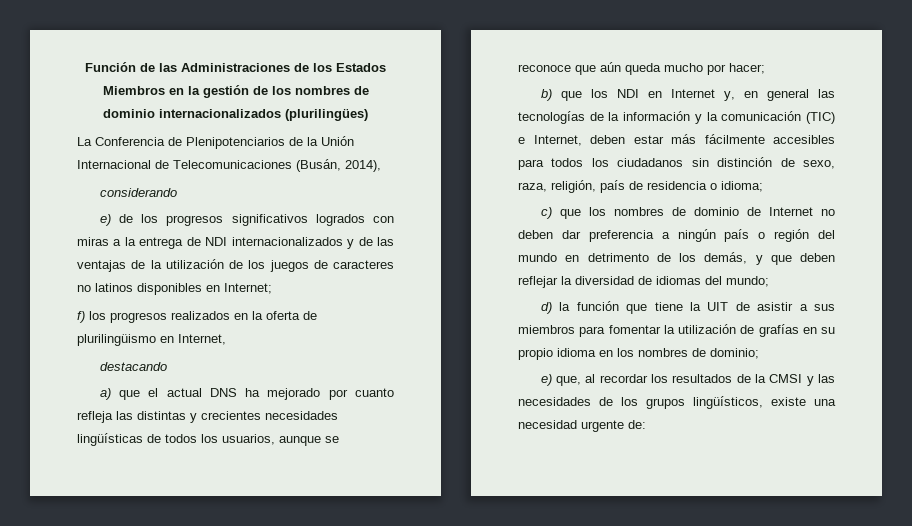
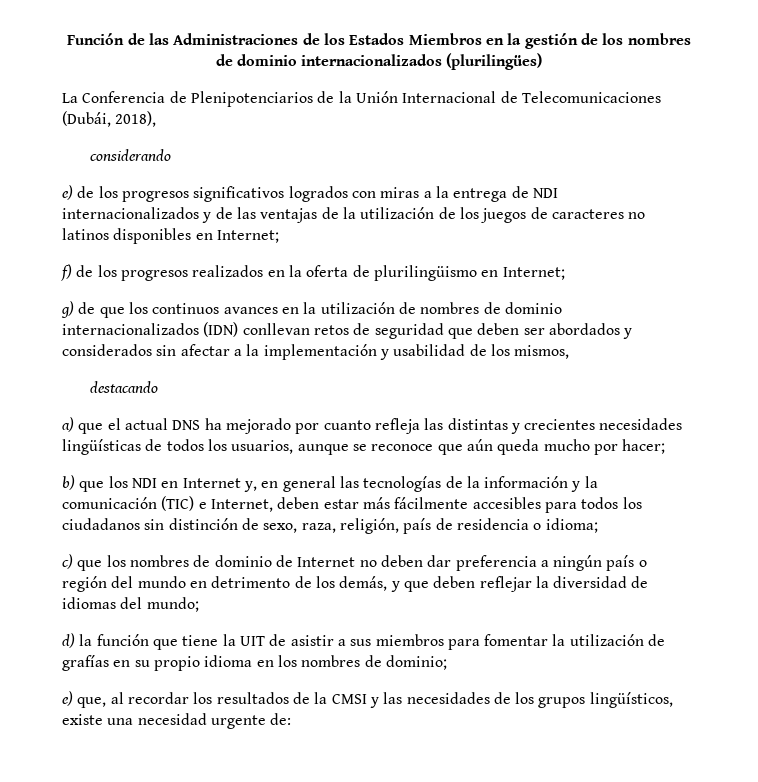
[296,159,381,172] (Busán, 2014), -> [62,111,157,127] (Dubái, 2018),
(85, 317) none -> [76,265,94,277] de
[178,334,226,345] Internet, -> [502,267,565,280] [61,301,562,318] [62,322,633,339] [62,344,570,360] Internet; // g) de que los continuos avances en la utilización de nombres de dominio internacionalizados (IDN) conllevan retos de seguridad que deben ser abordados y considerados sin afectar a la implementación y usabilidad de los mismos,

